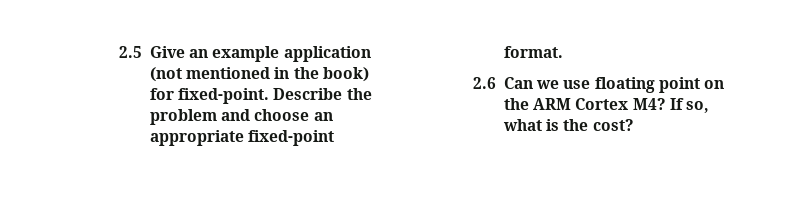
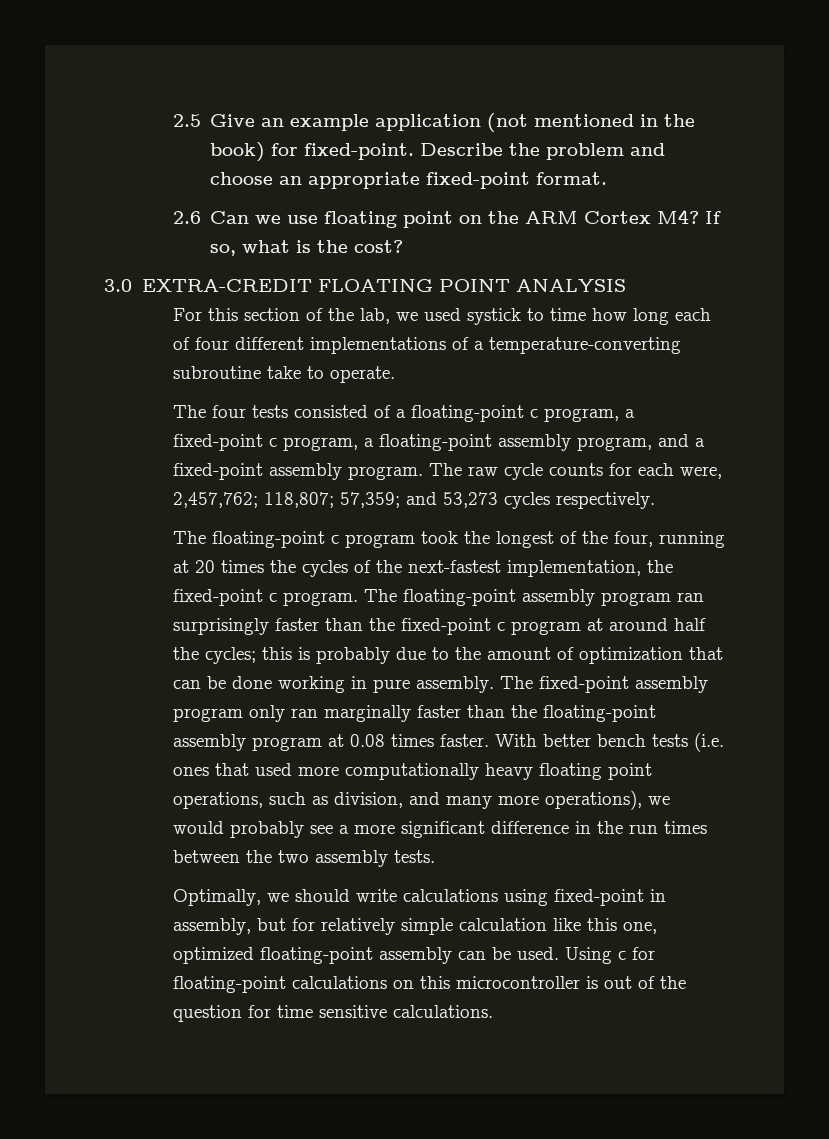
(634, 125) none -> [104,279,626,292] [172,308,711,325] [172,337,681,354] [172,366,395,383] [172,405,635,422] [172,434,705,451] [172,463,722,480] [172,492,655,509] [172,531,725,548] [172,560,673,577] [172,589,704,606] [172,618,706,635] [172,647,723,664] [172,676,708,693] [172,705,656,722] [172,732,724,752] [172,763,652,780] [172,790,670,810] [172,821,707,838] [172,850,435,867] [172,889,666,906] [172,918,657,935] [172,947,655,964] [172,976,686,993] [172,1005,493,1022] // 3.0 EXTRA-CREDIT FLOATING POINT ANALYSIS // For this section of the lab, we used systick to time how long each of four different implementations of a temperature-converting subroutine take to operate. // The four tests consisted of a floating-point c program, a fixed-point c program, a floating-point assembly program, and a fixed-point assembly program. The raw cycle counts for each were, 2,457,762; 118,807; 57,359; and 53,273 cycles respectively. // The floating-point c program took the longest of the four, running at 20 times the cycles of the next-fastest implementation, the fixed-point c program. The floating-point assembly program ran surprisingly faster than the fixed-point c program at around half the cycles; this is probably due to the amount of optimization that can be done working in pure assembly. The fixed-point assembly program only ran marginally faster than the floating-point assembly program at 0.08 times faster. With better bench tests (i.e. ones that used more computationally heavy floating point operations, such as division, and many more operations), we would probably see a more significant difference in the run times between the two assembly tests. // Optimally, we should write calculations using fixed-point in assembly, but for relatively simple calculation like this one, optimized floating-point assembly can be used. Using c for floating-point calculations on this microcontroller is out of the question for time sensitive calculations.

